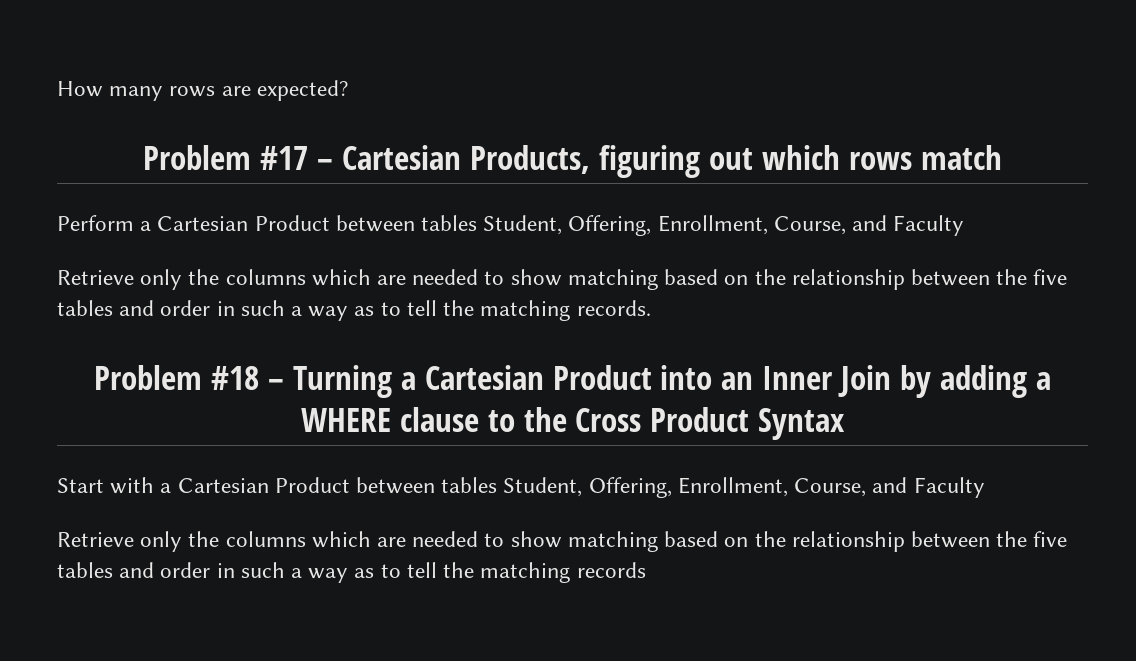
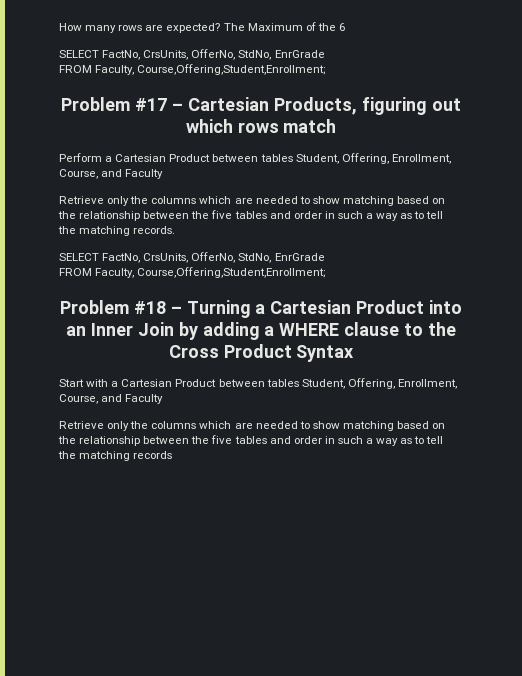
(348, 90) none -> [223,22,345,31] [59,49,325,60] [59,64,326,75] The Maximum of the 6 // SELECT FactNo, CrsUnits, OfferNo, StdNo, EnrGrade // FROM Faculty, Course,Offering,Student,Enrollment;
(651, 308) none -> [59,252,325,263] [59,267,326,278] // SELECT FactNo, CrsUnits, OfferNo, StdNo, EnrGrade // FROM Faculty, Course,Offering,Student,Enrollment;

